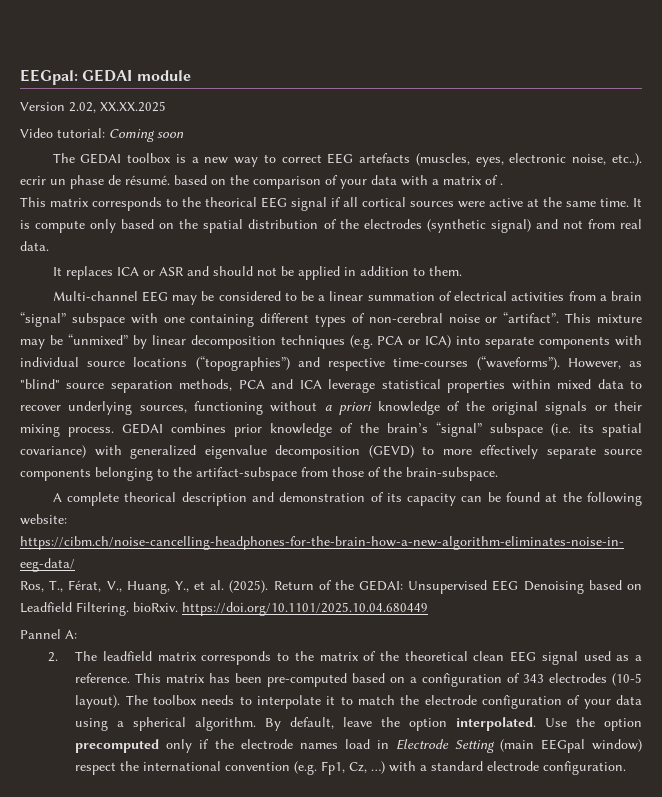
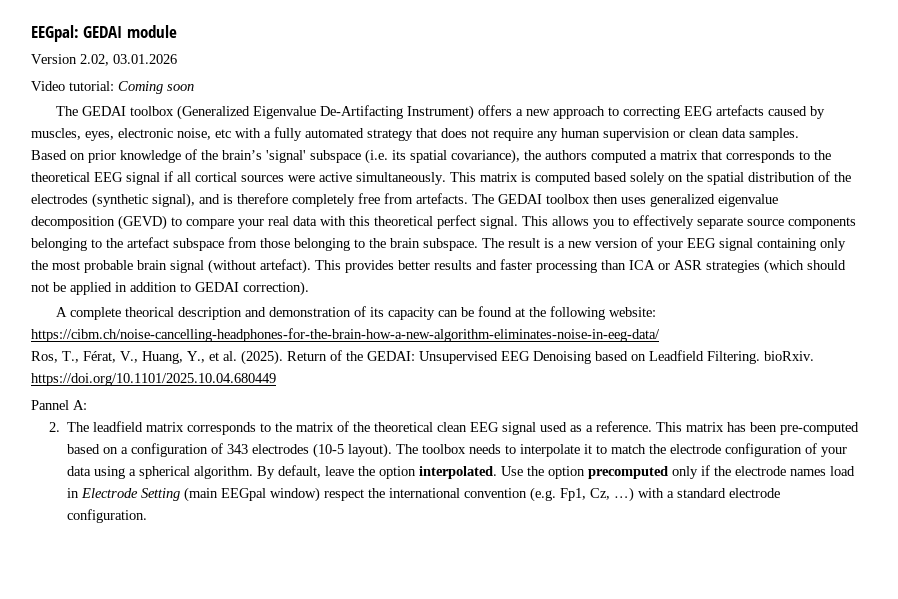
[100,101,166,112] XX.XX.2025 -> [113,54,177,64] 03.01.2026
[175,153,642,167] [20,175,503,189] [20,197,257,211] is a new way to correct EEG artefacts (muscles, eyes, electronic noise, etc..). ecrir un phase de résumé. based on the comparison of your data with a matrix of . // This matrix corresponds to the theorical -> [177,105,826,120] [31,127,799,141] [31,149,831,164] [31,172,90,182] (Generalized Eigenvalue De-Artifacting Instrument) offers a new approach to correcting EEG artefacts caused by muscles, eyes, electronic noise, etc with a fully automated strategy that does not require any human supervision or clean data samples. // Based on prior knowledge of the brain’s 'signal' subspace (i.e. its spatial covariance), the authors computed a matrix that corresponds to the theoretical
[527,197,642,207] [20,219,155,233] at the same time. It is compute only based -> [356,172,665,185] simultaneously. This matrix is computed based solely
[490,219,642,233] [20,241,49,251] [52,266,113,280] signal) and not from real data. // It replaces -> [152,193,778,208] [31,215,856,230] [31,237,846,251] [31,259,626,274] signal), and is therefore completely free from artefacts. The GEDAI toolbox then uses generalized eigenvalue decomposition (GEVD) to compare your real data with this theoretical perfect signal. This allows you to effectively separate source components belonging to the artefact subspace from those belonging to the brain subspace. The result is a new version of your EEG signal containing only the most probable brain signal (without artefact). This provides better results and faster processing than
[186,266,209,276] and -> [706,259,804,274] strategies (which
[428,266,462,276] [52,291,642,305] [20,312,642,327] [20,334,643,349] [20,356,642,371] [20,379,642,393] [20,401,642,415] [20,422,643,437] [20,445,642,459] [20,467,498,481] them. // Multi-channel EEG may be considered to be a linear summation of electrical activities from a brain “signal” subspace with one containing different types of non-cerebral noise or “artifact”. This mixture may be “unmixed” by linear decomposition techniques (e.g. PCA or ICA) into separate components with individual source locations (“topographies”) and respective time-courses (“waveforms”). However, as "blind" source separation methods, PCA and ICA leverage statistical properties within mixed data to recover underlying sources, functioning without a priori knowledge of the original signals or their mixing process. GEDAI combines prior knowledge of the brain’s “signal” subspace (i.e. its spatial covariance) with generalized eigenvalue decomposition (GEVD) to more effectively separate source components belonging to the artifact-subspace from those of the brain-subspace. -> [195,281,309,296] GEDAI correction).

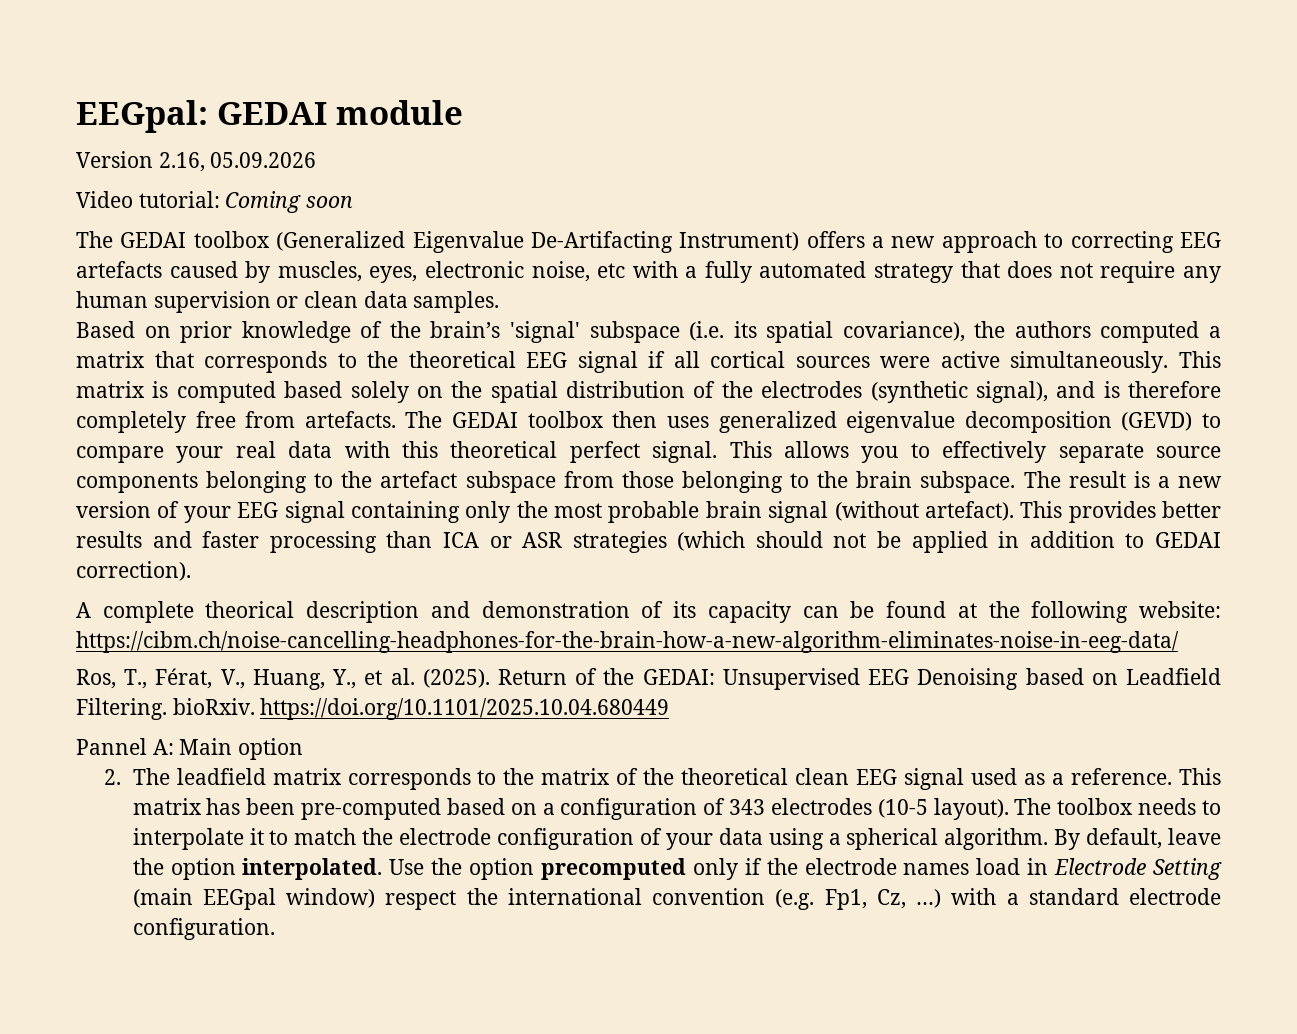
[80,54,177,66] 2.02, 03.01.2026 -> [158,152,317,172] 2.16, 05.09.2026
(87, 405) none -> [179,738,304,760] Main option

